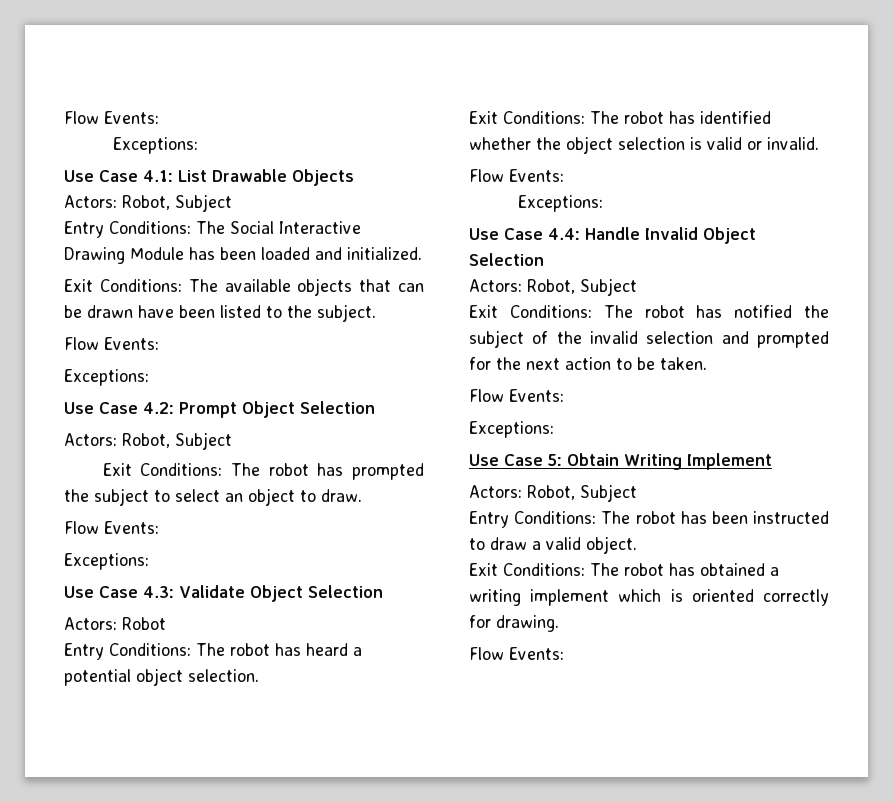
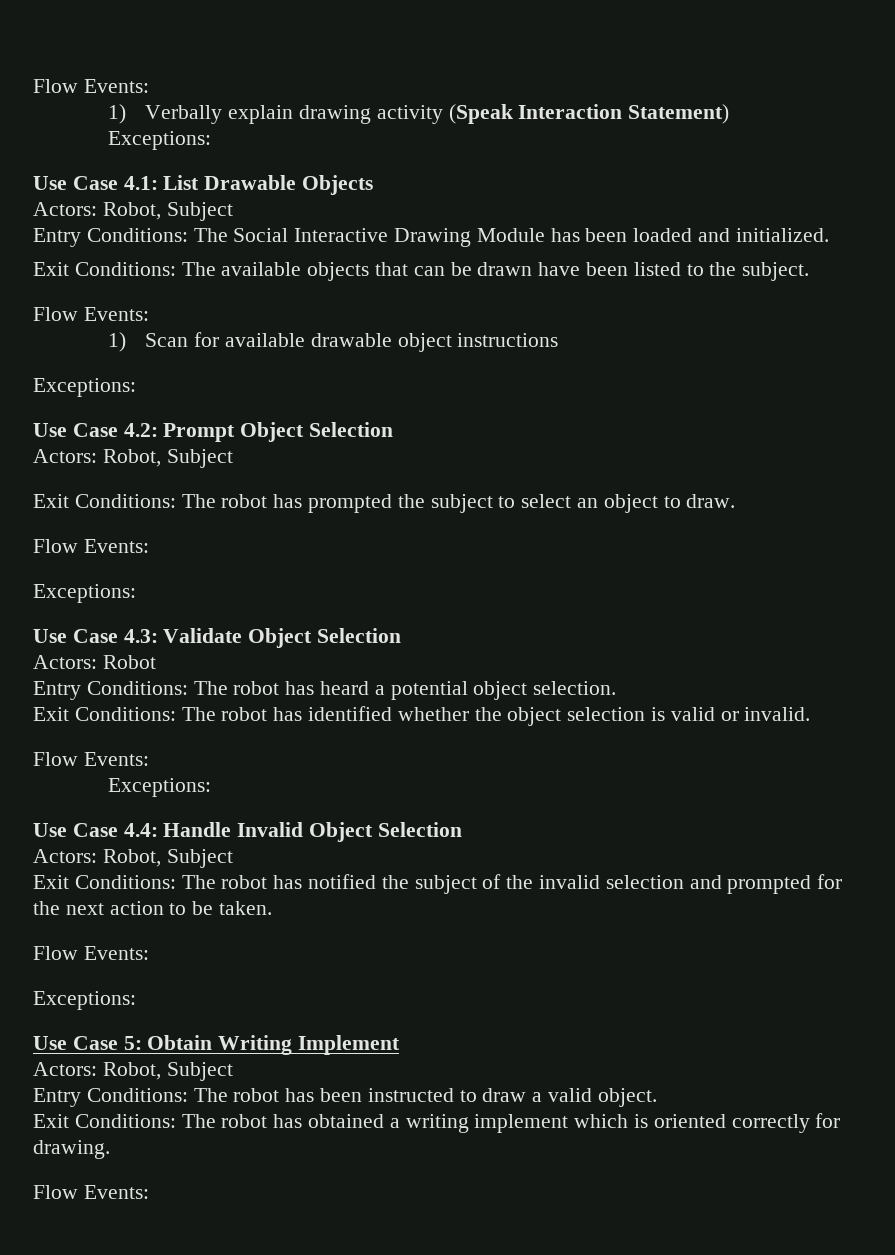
[64,111,159,124] Flow Events: -> [33,79,149,93] [107,104,730,124] Flow Events: // 1) Verbally explain drawing activity (Speak Interaction Statement)
(159, 343) none -> [107,332,559,352] // 1) Scan for available drawable object instructions

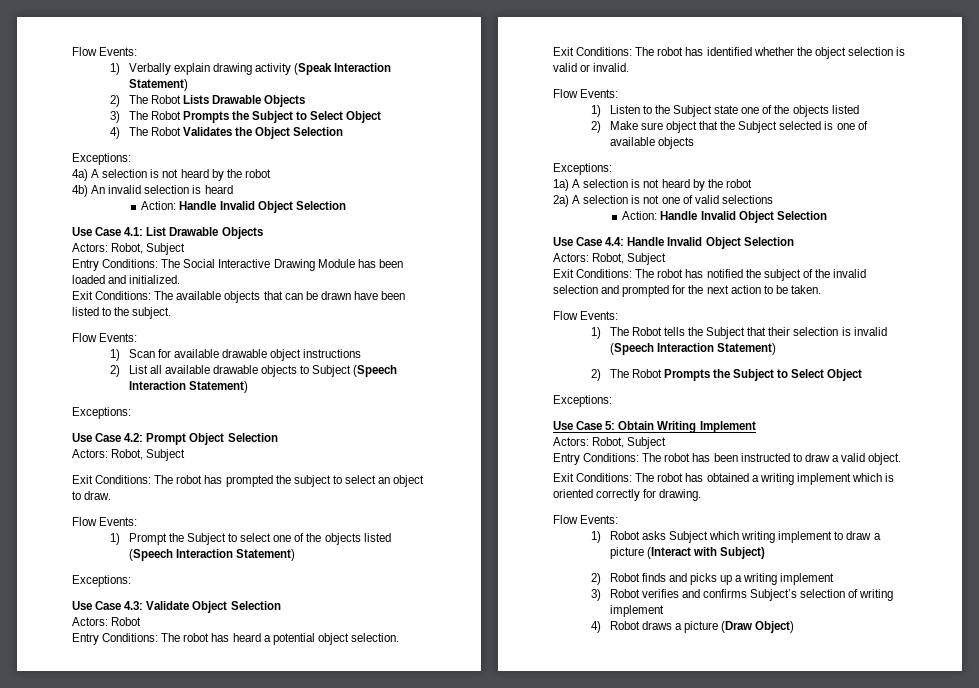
[107,131,211,150] Exceptions: -> [109,95,306,107] [109,111,382,123] [109,127,344,139] [72,153,131,165] [72,169,271,181] [72,185,233,197] [141,201,346,213] 2) The Robot Lists Drawable Objects // 3) The Robot Prompts the Subject to Select Object // 4) The Robot Validates the Object Selection // Exceptions: // 4a) A selection is not heard by the robot // 4b) An invalid selection is heard // Action: Handle Invalid Object Selection
(559, 340) none -> [109,365,398,377] [128,381,248,393] // 2) List all available drawable objects to Subject (Speech Interaction Statement)
(149, 546) none -> [109,533,391,545] [128,549,295,561] // 1) Prompt the Subject to select one of the objects listed (Speech Interaction Statement)
[107,778,211,797] Exceptions: -> [590,105,859,117] [590,121,868,133] [609,137,694,149] [553,163,612,175] [553,179,752,191] [553,195,773,207] [622,211,827,223] 1) Listen to the Subject state one of the objects listed // 2) Make sure object that the Subject selected is one of available objects // Exceptions: // 1a) A selection is not heard by the robot // 2a) A selection is not one of valid selections // Action: Handle Invalid Object Selection
(149, 953) none -> [590,327,887,339] [609,343,776,355] [590,369,863,381] // 1) The Robot tells the Subject that their selection is invalid (Speech Interaction Statement) // 2) The Robot Prompts the Subject to Select Object
(149, 1192) none -> [590,531,881,543] [609,547,765,559] [590,573,835,585] [590,589,894,601] [609,605,664,617] [590,621,795,633] // 1) Robot asks Subject which writing implement to draw a picture (Interact with Subject) // 2) Robot finds and picks up a writing implement // 3) Robot verifies and confirms Subject’s selection of writing implement // 4) Robot draws a picture (Draw Object)

